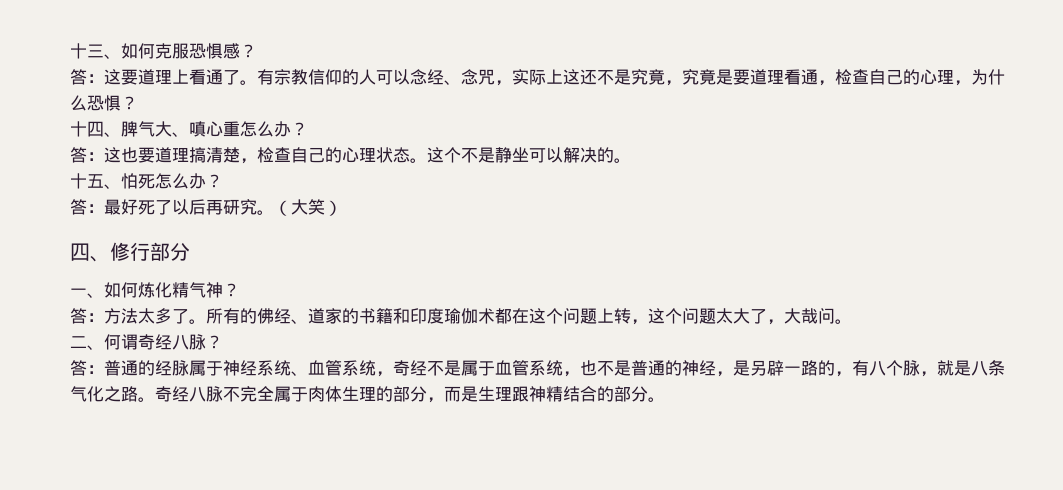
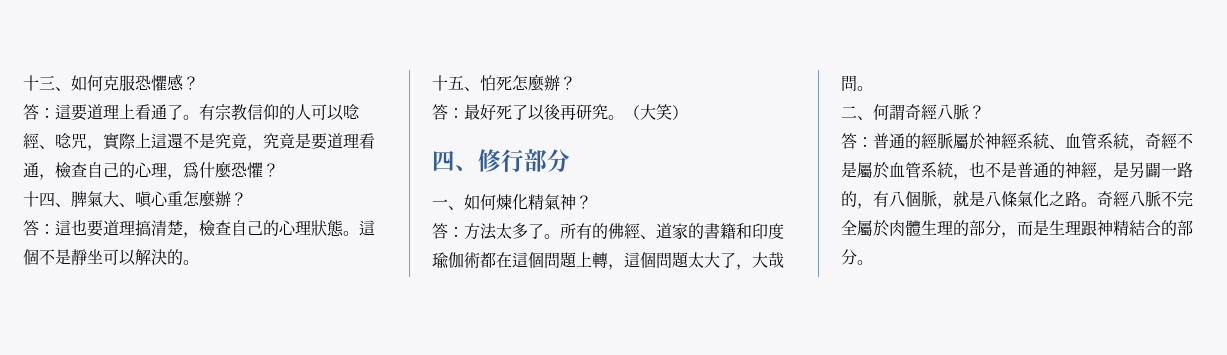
[206,43,223,59] 惧 -> [151,75,167,91] 懼
[104,69,121,85] 这 -> [55,104,71,120] 這
[410,69,597,86] 念经、念咒，实际上这还 -> [343,104,360,119] [23,133,183,151] 唸經、唸咒，實際上這還
[835,69,852,85] 检 -> [55,162,71,179] 檢
[971,69,1005,85] [70,95,121,111] 为什么恐惧 -> [183,161,263,179] 爲什麼恐懼
[138,121,155,137] 气 -> [87,191,103,207] 氣
[257,121,308,137] [70,147,121,163] 么办？ // 答：这 -> [199,190,247,208] [23,220,71,236] 麼辦？ // 答：這
[257,147,512,163] 检查自己的心理状态。这个不是静 -> [199,220,375,237] [23,249,88,265] 檢查自己的心理狀態。這個不是靜
[580,147,597,163] 决 -> [151,249,167,265] 決
[172,173,206,189] 么办 -> [528,74,560,92] 麼辦
[189,199,206,215] 后 -> [544,104,561,120] 後
[138,282,206,298] 炼化精气 -> [496,194,560,210] 煉化精氣
[274,308,291,324] 经 -> [624,223,640,239] 經
[359,308,376,324] 书 -> [704,223,720,239] 書
[478,308,716,325] 术都在这个问题上转，这个问题 -> [464,252,689,270] 術都在這個問題上轉，這個問題
[818,308,835,324] 问 -> [841,75,857,92] 問
[121,334,206,350] 谓奇经八脉 -> [889,104,969,120] 謂奇經八脈
[155,360,563,377] 经脉属于神经系统、血管系统，奇经不是属于血管系统 -> [921,133,1193,151] [841,162,953,179] 經脈屬於神經系統、血管系統，奇經不是屬於血管系統
[699,360,784,377] 经，是另辟 -> [1081,162,1161,180] 經，是另闢
[886,360,920,376] 个脉 -> [905,191,937,207] 個脈
[988,360,1005,376] [70,386,87,402] 条气 -> [1001,191,1033,207] 條氣
[172,386,342,402] 经八脉不完全属于肉体 -> [1113,191,1193,207] [841,220,921,237] 經八脈不完全屬於肉體
[563,386,580,402] 结 -> [1129,220,1145,236] 結

